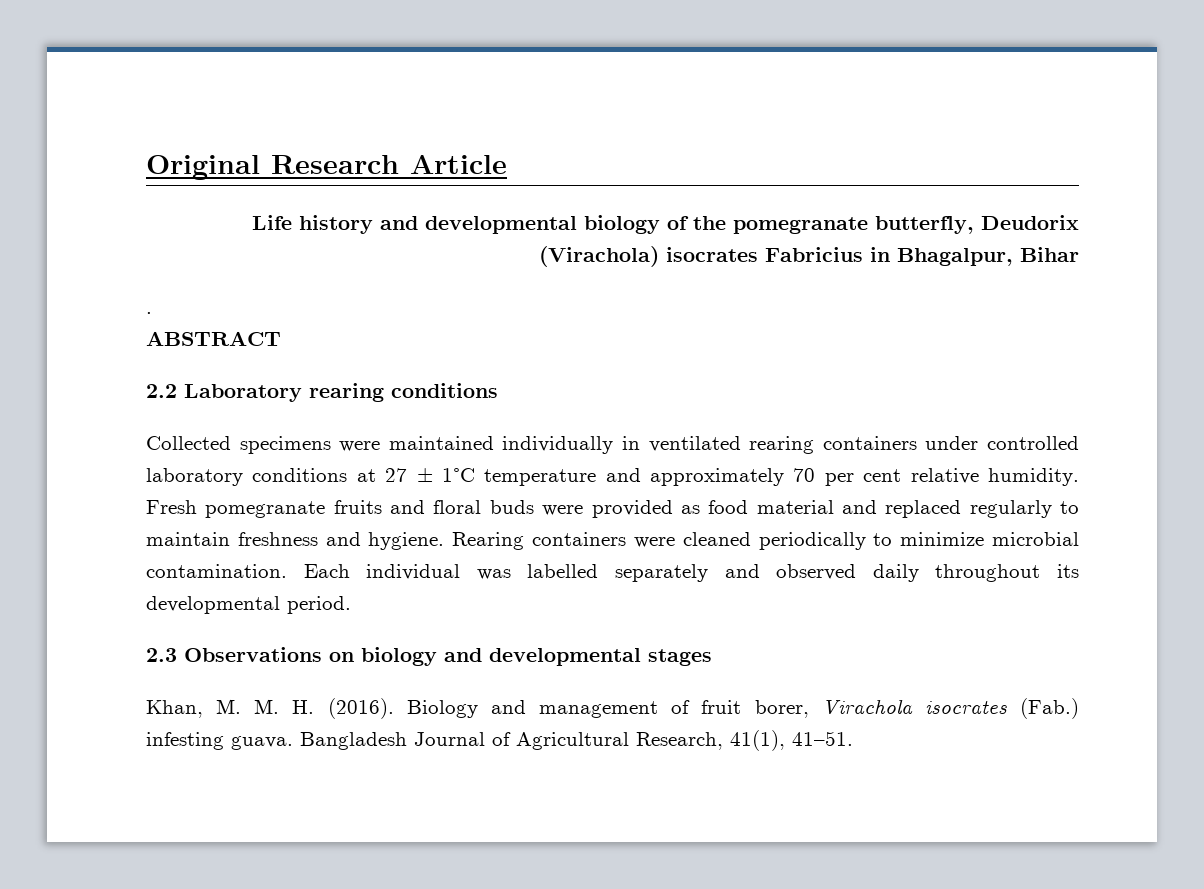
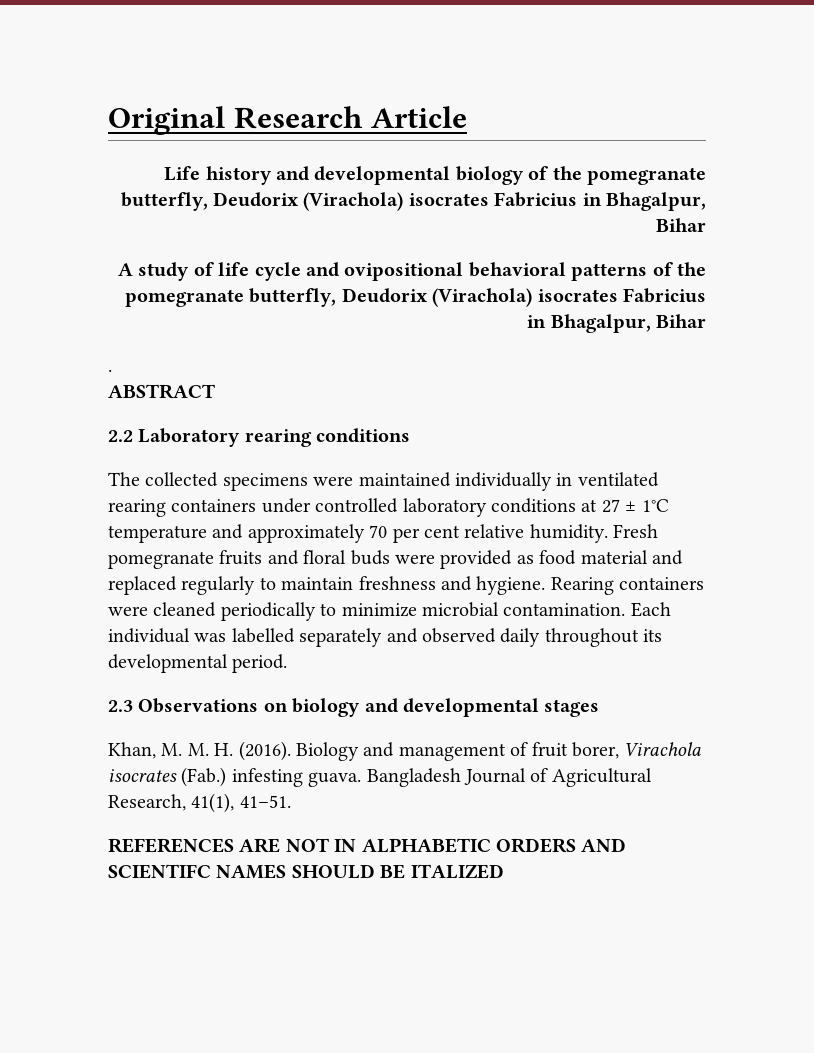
(1079, 254) none -> [118,262,706,281] [125,288,706,307] [527,314,706,333] // A study of life cycle and ovipositional behavioral patterns of the pomegranate butterfly, Deudorix (Virachola) isocrates Fabricius in Bhagalpur, Bihar
[146,436,231,450] Collected -> [108,472,219,487] The collected
(853, 738) none -> [108,838,627,853] [108,864,504,879] // REFERENCES ARE NOT IN ALPHABETIC ORDERS AND SCIENTIFC NAMES SHOULD BE ITALIZED

